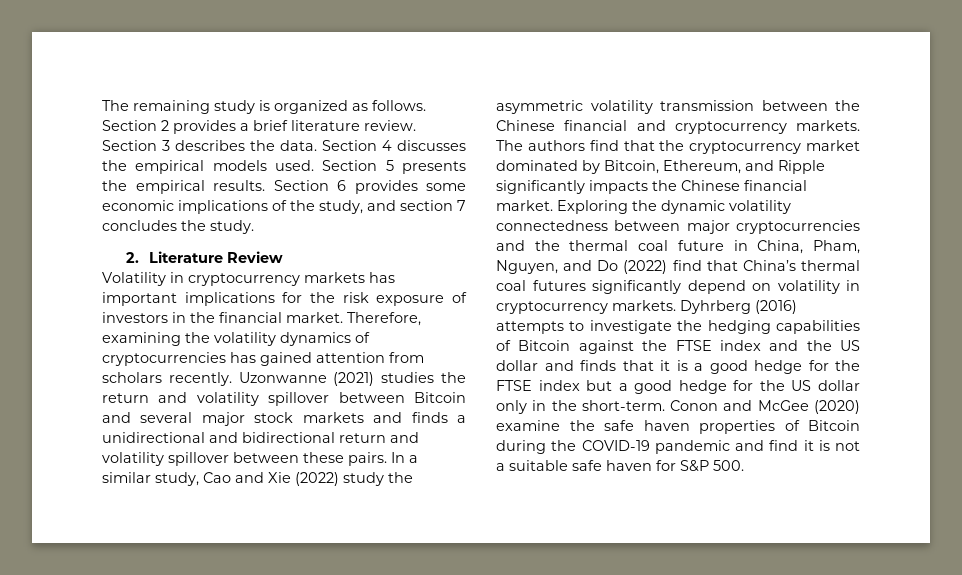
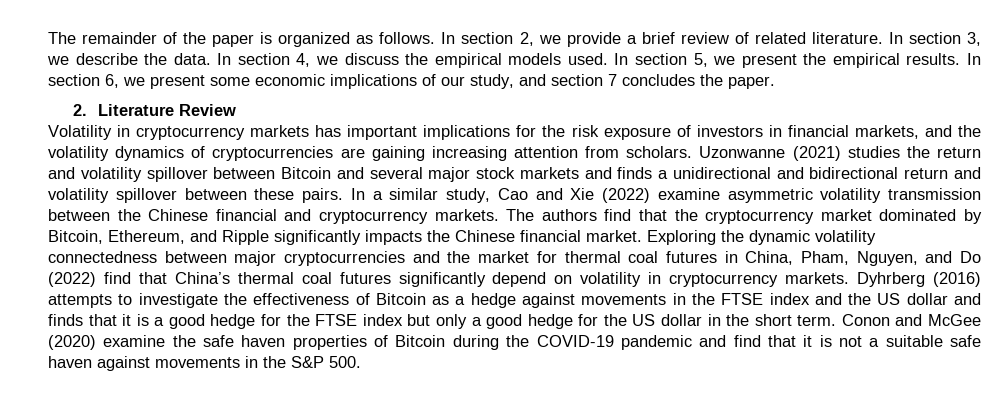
[102,100,426,114] [102,120,416,134] [102,140,466,151] [102,160,466,174] [102,180,418,194] The remaining study is organized as follows. Section 2 provides a brief literature review. Section 3 describes the data. Section 4 discusses the empirical models used. Section 5 presents the empirical results. Section 6 provides -> [48,32,981,47] [47,53,981,68] [48,74,205,89] The remainder of the paper is organized as follows. In section 2, we provide a brief review of related literature. In section 3, we describe the data. In section 4, we discuss the empirical models used. In section 5, we present the empirical results. In section 6, we present
[290,200,315,211] the -> [441,76,465,86] our
[210,220,254,234] study. -> [728,76,775,89] paper.
[190,312,421,326] [102,332,181,346] the financial market. Therefore, examining -> [787,125,952,139] financial markets, and
[230,352,424,366] [102,372,232,386] has gained attention from scholars recently. -> [340,146,693,161] are gaining increasing attention from scholars.
[343,472,413,486] study the -> [657,188,720,200] examine
[569,240,724,251] thermal coal future -> [478,251,717,263] market for thermal coal futures
[707,320,860,334] [496,340,634,354] hedging capabilities of Bitcoin against -> [253,293,686,308] effectiveness of Bitcoin as a hedge against movements in
(613, 385) none -> [435,314,467,329] only
[496,400,665,414] only in the short-term. -> [707,314,837,326] in the short term.
(799, 445) none -> [767,335,796,347] that
[656,460,676,471] for -> [97,356,286,371] against movements in the

